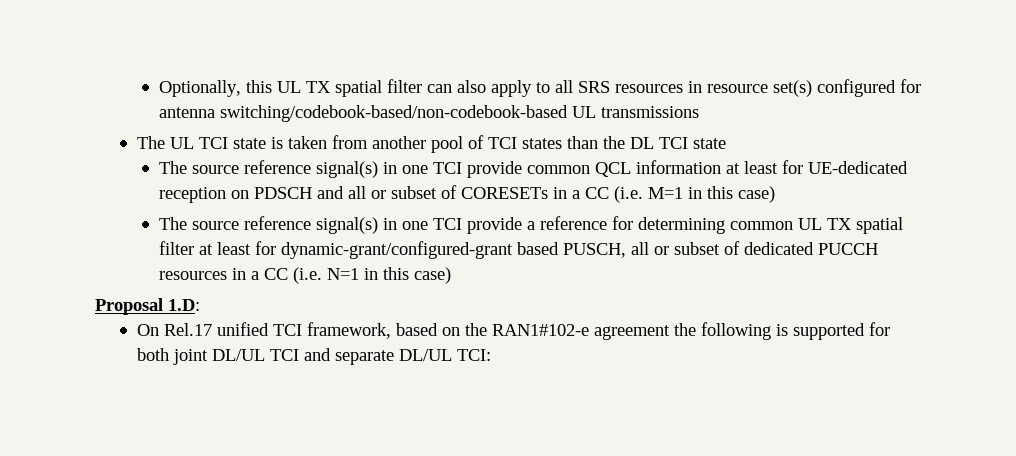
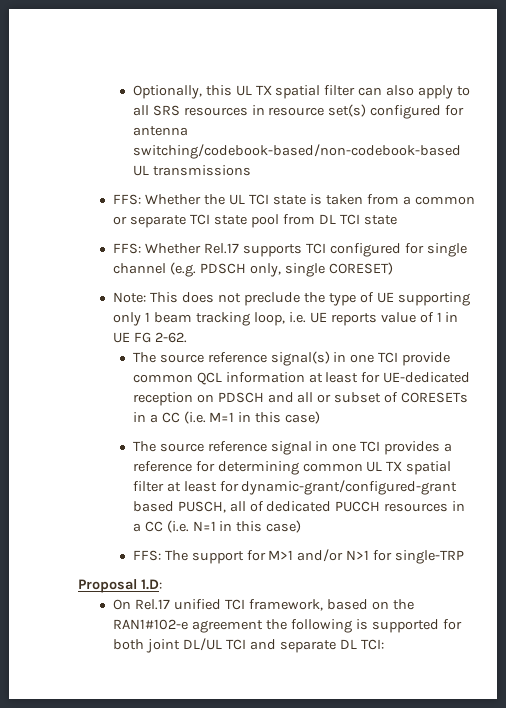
[137,136,166,149] The -> [113,194,226,205] FFS: Whether the
[372,135,727,153] another pool of TCI states than the DL TCI state -> [402,196,475,205] [113,214,397,228] [113,243,467,257] [113,262,393,277] [113,292,470,306] [113,312,459,326] [113,332,188,343] a common or separate TCI state pool from DL TCI state // FFS: Whether Rel.17 supports TCI configured for single channel (e.g. PDSCH only, single CORESET) // Note: This does not preclude the type of UE supporting only 1 beam tracking loop, i.e. UE reports value of 1 in UE FG 2-62.
[315,217,522,234] signal(s) in one TCI provide -> [270,441,441,455] signal in one TCI provides
[653,242,720,255] or subset -> (246, 506) none
(451, 275) none -> [132,549,465,564] // FFS: The support for M>1 and/or N>1 for single-TRP
[399,349,453,361] DL/UL -> [339,639,357,649] DL

